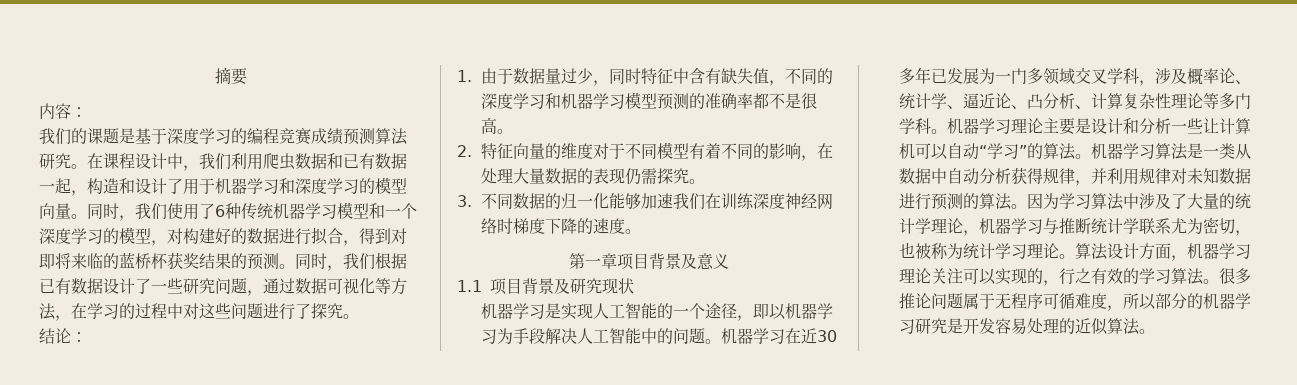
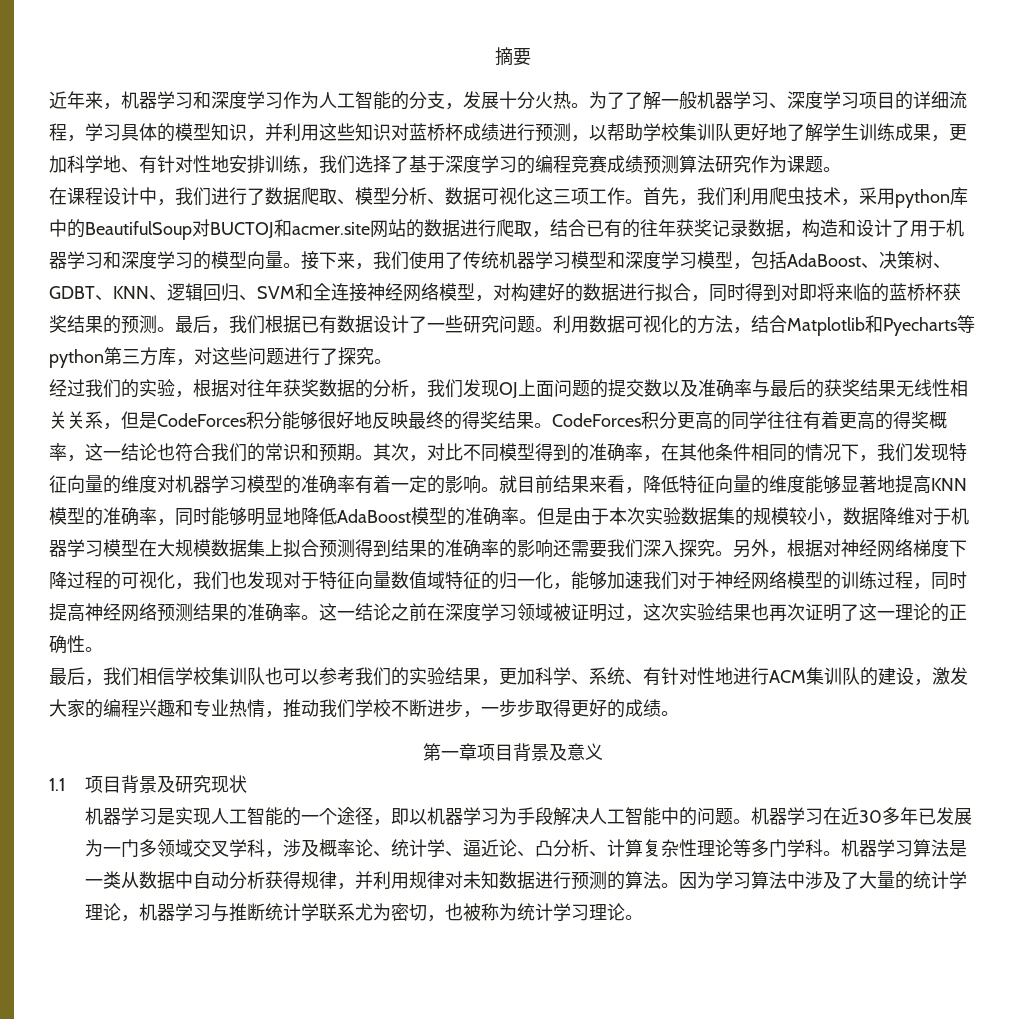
[39,103,87,119] [39,128,135,145] 内容： // 我们的课题是 -> [49,91,967,110] [49,123,967,142] [49,155,409,174] 近年来，机器学习和深度学习作为人工智能的分支，发展十分火热。为了了解一般机器学习、深度学习项目的详细流程，学习具体的模型知识，并利用这些知识对蓝桥杯成绩进行预测，以帮助学校集训队更好地了解学生训练成果，更加科学地、有针对性地安排训练，我们选择了
[71,164,87,169] 。 -> [751,155,841,173] 作为课题。 //
[231,153,407,170] [39,178,71,194] 利用爬虫数据和已有数据一起 -> [211,187,968,208] [49,219,784,240] 进行了数据爬取、模型分析、数据可视化这三项工作。首先，我们利用爬虫技术，采用python库中的BeautifulSoup对BUCTOJ和acmer.site网站的数据进行爬取，结合已有的往年获奖记录数据
[87,203,119,219] 同时 -> [301,251,355,270] 接下来
[215,203,241,219] 6种 -> (463, 260) none
[385,203,417,219] [39,228,119,244] 一个深度学习的 -> [625,251,951,270] [49,283,439,302] 深度学习模型，包括AdaBoost、决策树、GDBT、KNN、逻辑回归、SVM和全连接神经网络
(359, 243) none -> [709,283,745,302] 同时
[295,253,327,269] 同时 -> [175,315,211,333] 最后
[247,278,407,296] [39,303,183,321] ，通过数据可视化等方法，在学习的过程中 -> [535,315,975,336] [49,347,194,368] 。利用数据可视化的方法，结合Matplotlib和Pyecharts等python第三方库，
[39,328,87,344] [457,68,833,86] [480,92,817,110] [480,117,513,134] [457,142,833,161] [480,168,705,185] [457,193,545,209] 结论： // 1.由于数据量过少，同时特征中含有缺失值，不同的深度学习和机器学习模型预测的准确率都不是很高。 // 2.特征向量的维度对于不同模型有着不同的影响，在处理大量数据的表现仍需探究。 // 3.不同数据 -> [49,379,968,399] [49,411,947,430] [49,443,967,462] [49,475,967,494] [49,507,969,526] [49,539,967,558] [49,571,481,590] 经过我们的实验，根据对往年获奖数据的分析，我们发现OJ上面问题的提交数以及准确率与最后的获奖结果无线性相关关系，但是CodeForces积分能够很好地反映最终的得奖结果。CodeForces积分更高的同学往往有着更高的得奖概率，这一结论也符合我们的常识和预期。其次，对比不同模型得到的准确率，在其他条件相同的情况下，我们发现特征向量的维度对机器学习模型的准确率有着一定的影响。就目前结果来看，降低特征向量的维度能够显著地提高KNN模型的准确率，同时能够明显地降低AdaBoost模型的准确率。但是由于本次实验数据集的规模较小，数据降维对于机器学习模型在大规模数据集上拟合预测得到结果的准确率的影响还需要我们深入探究。另外，根据对神经网络梯度下降过程的可视化，我们也发现对于特征向量数值域特征
(609, 201) none -> [553,583,571,590] ，
[704,193,833,210] [480,218,625,234] 在训练深度神经网络时梯度下降的速度 -> [679,571,967,590] [49,603,967,622] [49,635,103,654] [49,667,968,686] [49,699,661,718] 对于神经网络模型的训练过程，同时提高神经网络预测结果的准确率。这一结论之前在深度学习领域被证明过，这次实验结果也再次证明了这一理论的正确性。 // 最后，我们相信学校集训队也可以参考我们的实验结果，更加科学、系统、有针对性地进行ACM集训队的建设，激发大家的编程兴趣和专业热情，推动我们学校不断进步，一步步取得更好的成绩
[1010,118,1251,135] [898,143,1155,160] 理论主要是设计和分析一些让计算机可以自动“学习”的算法。机器学习 -> (913, 848) none
[1074,243,1251,261] [898,268,1251,286] [898,293,1251,311] [898,318,1155,335] 算法设计方面，机器学习理论关注可以实现的，行之有效的学习算法。很多推论问题属于无程序可循难度，所以部分的机器学习研究是开发容易处理的近似算法。 -> (643, 917) none

